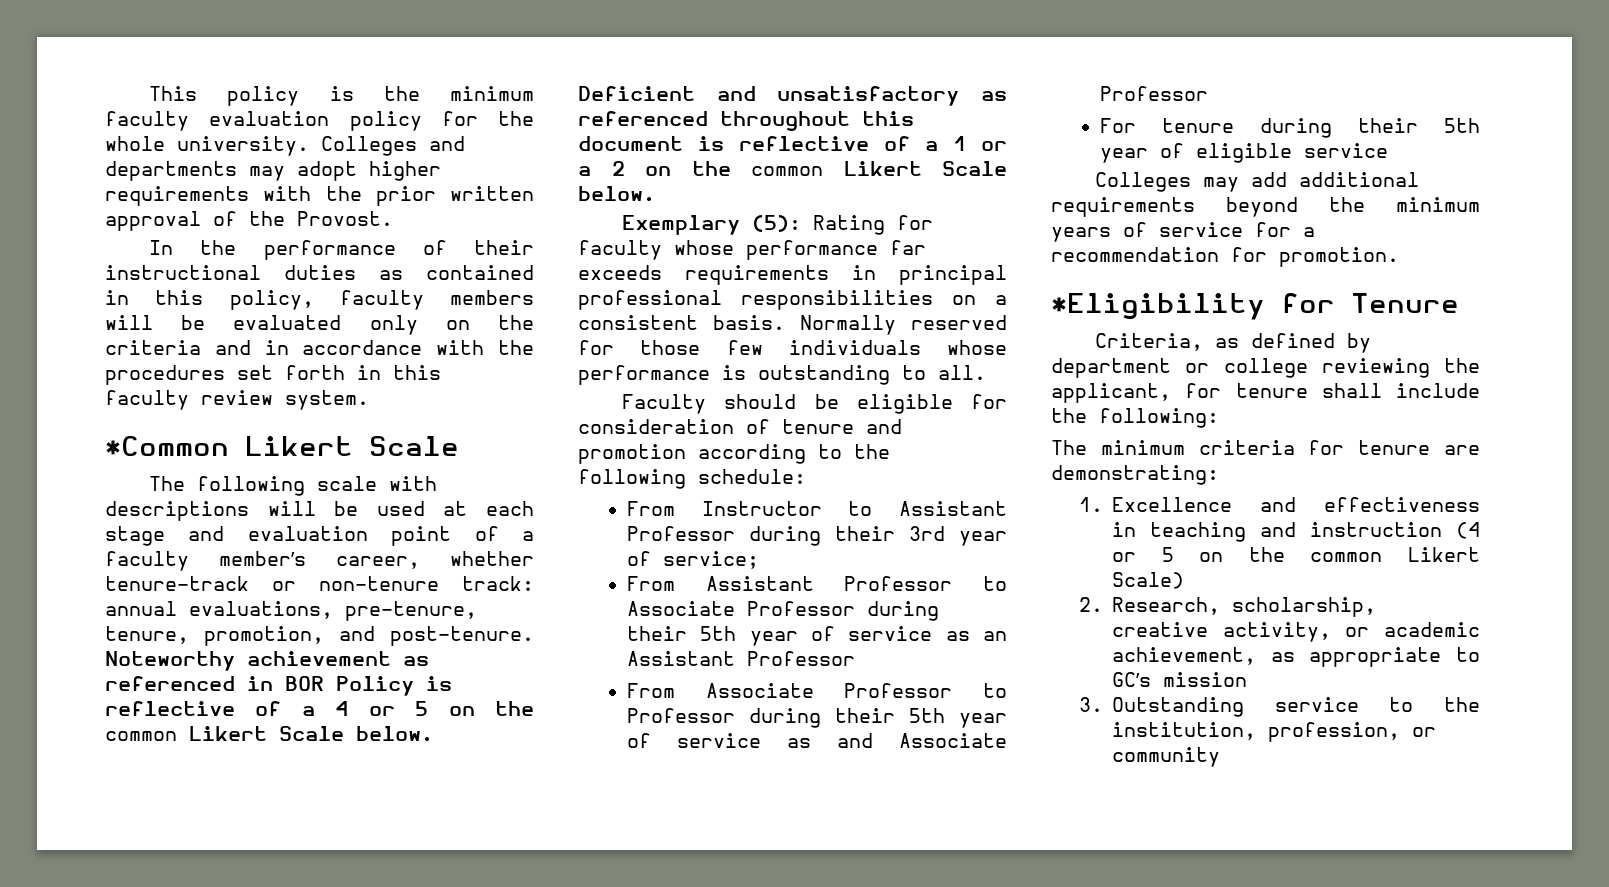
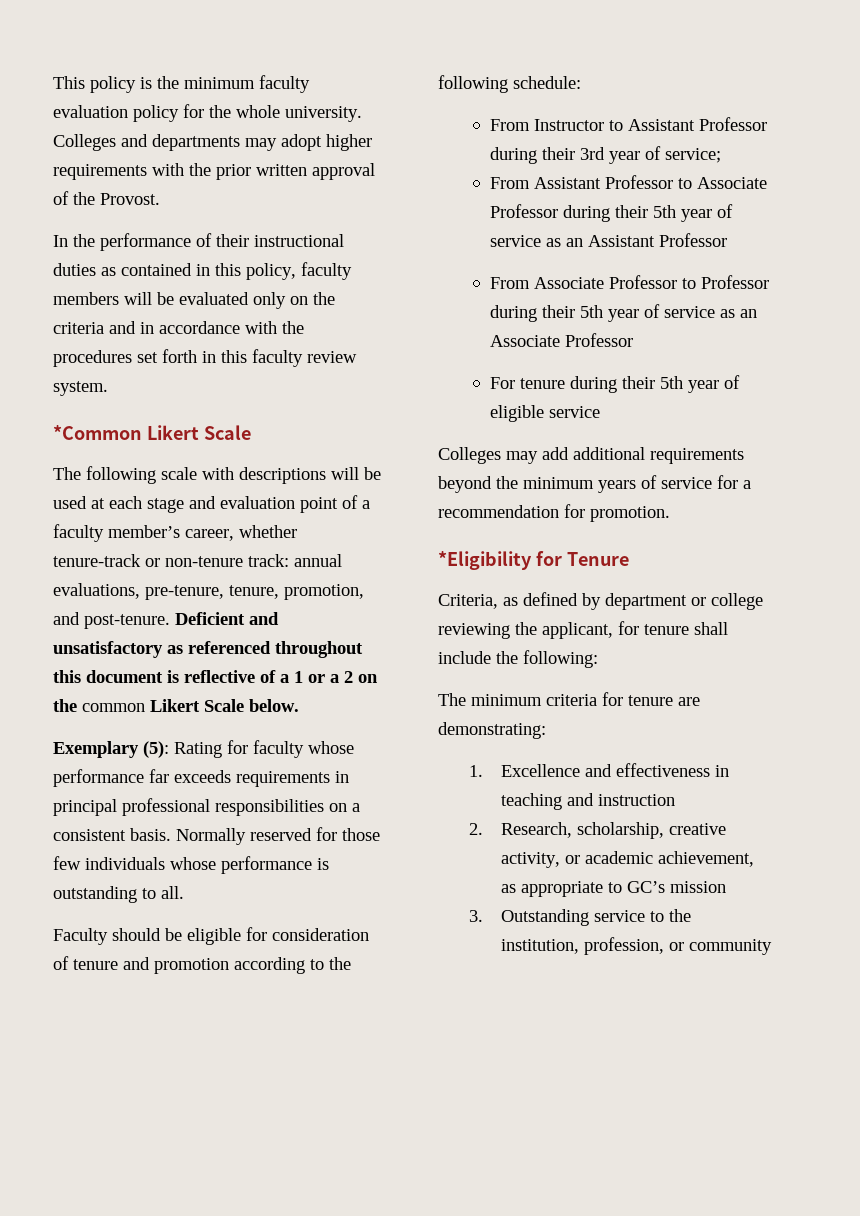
[105,651,429,671] [105,676,452,696] [105,701,535,716] [105,726,433,742] Noteworthy achievement as referenced in BOR Policy is reflective of a 4 or 5 on the common Likert Scale below. -> (170, 621) none
[836,733,873,748] and -> [739,309,757,318] an
[1456,522,1480,539] [1112,547,1480,562] [1112,572,1185,589] (4 or 5 on the common Likert Scale) -> (675, 800) none

